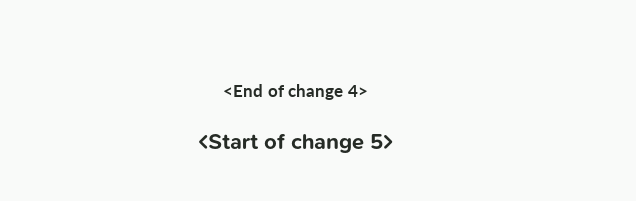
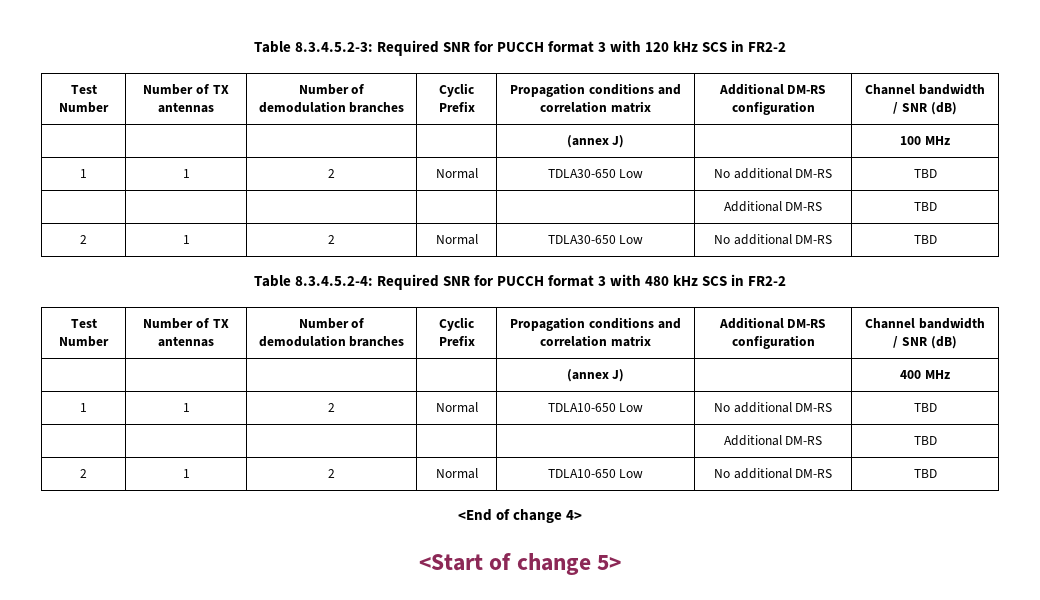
(223, 90) none -> [253,40,787,56] [70,84,97,94] [59,102,109,113] [143,84,229,95] [158,102,214,113] [298,84,366,95] [258,101,405,113] [439,83,474,97] [438,101,475,112] [510,83,681,97] [540,101,651,113] [718,83,827,95] [731,101,815,115] [865,83,985,95] [893,102,957,115] [566,135,625,148] [900,136,950,145] [80,169,87,178] [182,169,190,178] [328,169,335,178] [435,168,478,179] [547,169,644,178] [713,168,833,179] [913,169,937,178] [723,201,823,212] [913,202,937,211] [80,235,87,244] [182,235,190,244] [328,235,335,244] [435,234,478,245] [547,235,644,244] [713,234,833,245] [913,235,937,244] [253,274,787,290] [70,318,97,328] [59,336,109,347] [143,318,229,329] [158,336,214,347] [298,318,366,329] [258,335,405,347] [439,317,474,331] [438,335,475,346] [510,317,681,331] [540,335,651,347] [718,317,827,329] [731,335,815,349] [865,317,985,329] [893,336,957,349] [566,369,625,382] [900,370,950,379] [80,403,87,412] [182,403,190,412] [328,403,335,412] [435,402,478,413] [547,403,644,412] [713,402,833,413] [913,403,937,412] [723,435,823,446] [913,436,937,445] [80,469,87,478] [182,469,190,478] [328,469,335,478] [435,468,478,479] [547,469,644,478] [713,468,833,479] [913,469,937,478] Table 8.3.4.5.2-3: Required SNR for PUCCH format 3 with 120 kHz SCS in FR2-2 // Test Number | Number of TX antennas | Number of demodulation branches | Cyclic Prefix | Propagation conditions and correlation matrix | Additional DM-RS configuration | Channel bandwidth / SNR (dB) // | | | | (annex J) | | 100 MHz // 1 | 1 | 2 | Normal | TDLA30-650 Low | No additional DM-RS | TBD // | | | | | Additional DM-RS | TBD // 2 | 1 | 2 | Normal | TDLA30-650 Low | No additional DM-RS | TBD // Table 8.3.4.5.2-4: Required SNR for PUCCH format 3 with 480 kHz SCS in FR2-2 // Test Number | Number of TX antennas | Number of demodulation branches | Cyclic Prefix | Propagation conditions and correlation matrix | Additional DM-RS configuration | Channel bandwidth / SNR (dB) // | | | | (annex J) | | 400 MHz // 1 | 1 | 2 | Normal | TDLA10-650 Low | No additional DM-RS | TBD // | | | | | Additional DM-RS | TBD // 2 | 1 | 2 | Normal | TDLA10-650 Low | No additional DM-RS | TBD //

